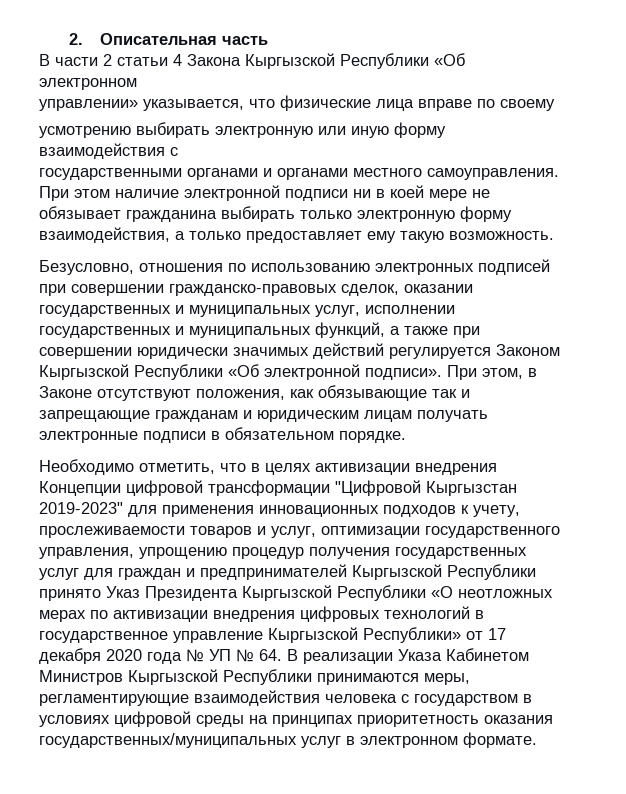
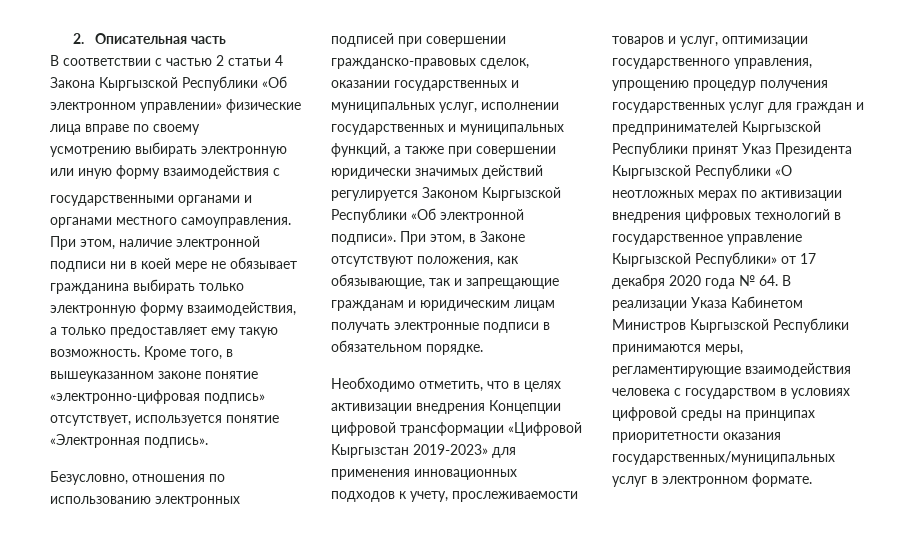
[55,57,98,66] части -> [63,58,212,66] соответствии с частью
[39,99,275,111] // управлении» указывается, что -> [140,102,222,113] управлении»
[74,189,110,198] этом -> [80,239,115,250] этом,
(554, 235) none -> [144,346,233,360] [50,371,258,382] [50,390,265,404] [50,415,279,426] [50,434,208,448] Кроме того, в вышеуказанном законе понятие «электронно-цифровая подпись» отсутствует, используется понятие «Электронная подпись».
[318,385,427,401] обязывающие -> [331,274,425,289] обязывающие,
[335,480,517,496] [39,502,123,514] "Цифровой Кыргызстан 2019-2023" -> [508,422,582,436] [331,444,488,458] «Цифровой Кыргызстан 2019-2023»
[39,589,101,601] принято -> [692,146,738,157] принят
[209,649,254,662] УП № -> (755, 280) none
[357,715,479,727] приоритетность -> [612,432,719,443] приоритетности

